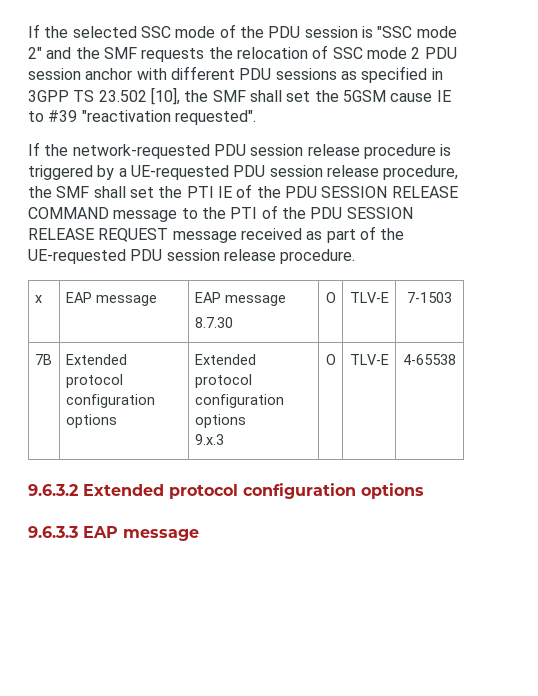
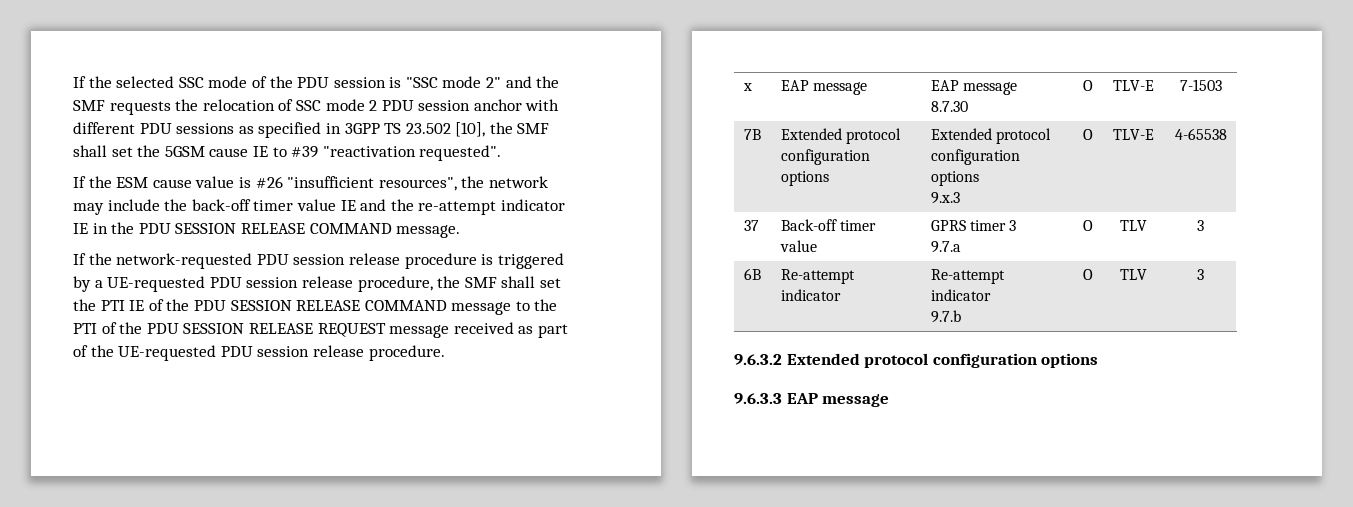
(256, 117) none -> [73,176,548,191] [73,199,565,215] [73,222,461,238] // If the ESM cause value is #26 "insufficient resources", the network may include the back-off timer value IE and the re-attempt indicator IE in the PDU SESSION RELEASE COMMAND message.
(456, 359) none -> [743,220,759,231] [780,219,876,231] [779,240,817,252] [930,220,1017,231] [930,241,961,253] [1082,220,1093,231] [1120,220,1147,231] [1197,220,1204,231] [743,268,761,280] [780,269,855,284] [780,289,841,301] [930,269,1005,284] [930,289,991,301] [930,310,961,323] [1082,269,1093,280] [1120,269,1147,280] [1197,269,1204,280] // 37 | Back-off timer value | GPRS timer 3 // 9.7.a | O | TLV | 3 // 6B | Re-attempt indicator | Re-attempt indicator // 9.7.b | O | TLV | 3

